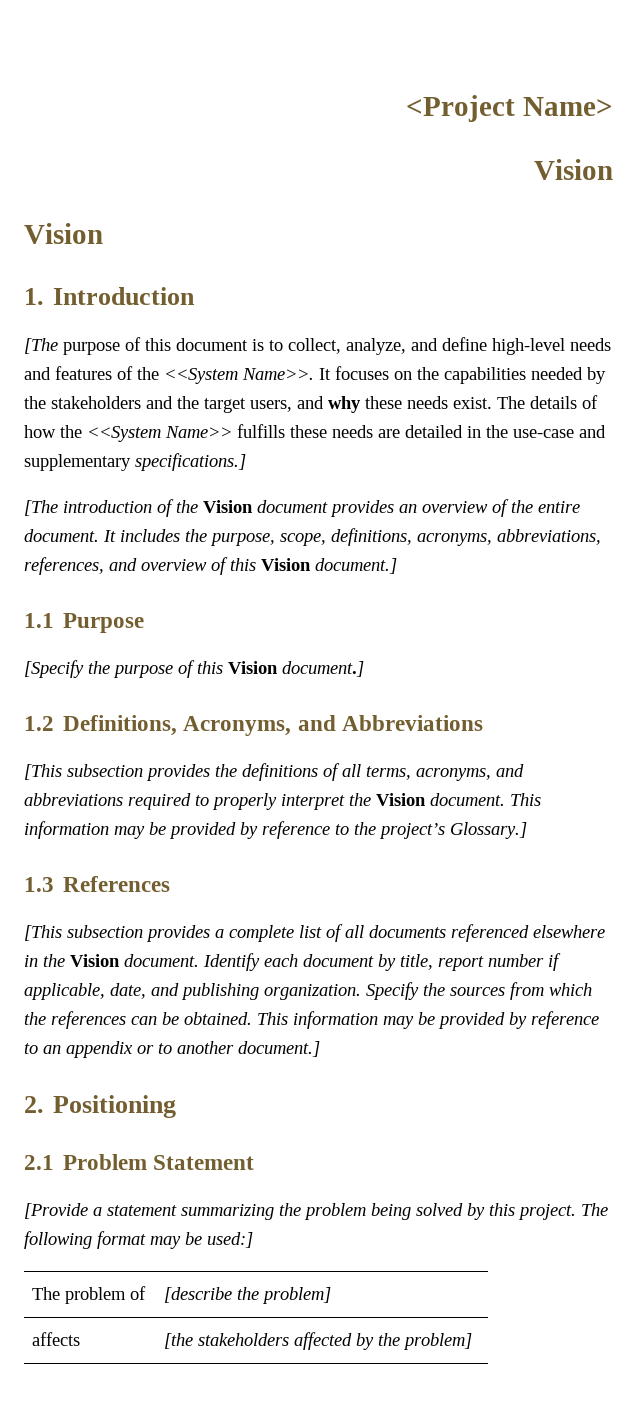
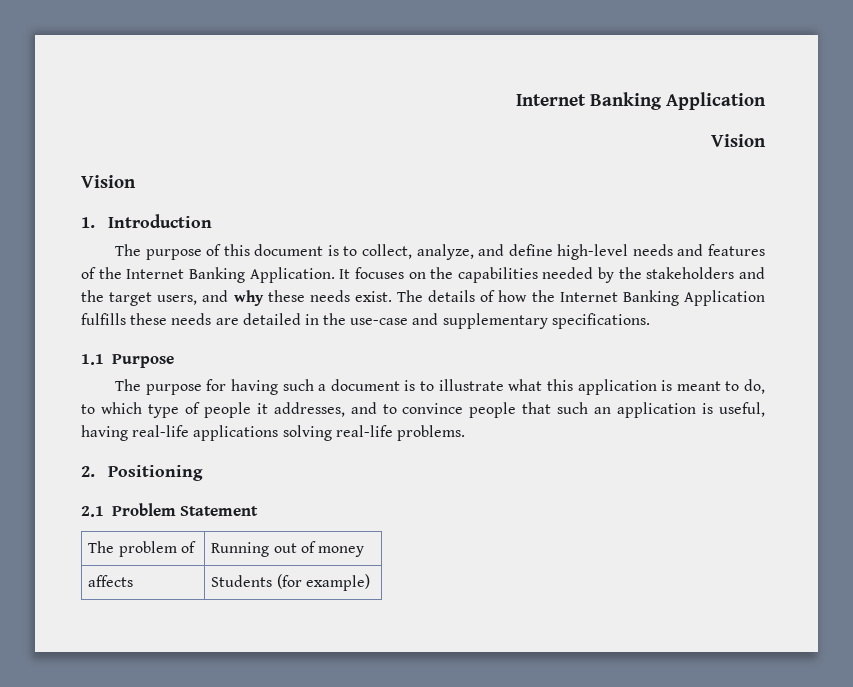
[406,95,613,122] <Project Name> -> [515,92,766,110] Internet Banking Application
[24,338,58,354] [The -> [115,244,142,256] The
[164,368,314,384] <<System Name>>. -> [126,267,335,283] Internet Banking Application.
[87,426,232,442] <<System Name>> -> [559,290,765,306] Internet Banking Application
[135,453,246,471] [24,499,580,517] [24,528,601,546] [24,557,397,575] [24,613,145,633] [24,660,364,678] [24,715,483,736] [24,763,524,781] [24,793,541,810] [24,821,527,839] [24,876,171,892] [24,924,605,942] [24,953,561,971] [24,982,592,1000] [24,1011,599,1029] [24,1041,320,1058] specifications.] // [The introduction of the Vision document provides an overview of the entire document. It includes the purpose, scope, definitions, acronyms, abbreviations, references, and overview of this Vision document.] // 1.1 Purpose // [Specify the purpose of this Vision document.] // 1.2 Definitions, Acronyms, and Abbreviations // [This subsection provides the definitions of all terms, acronyms, and abbreviations required to properly interpret the Vision document. This information may be provided by reference to the project’s Glossary.] // 1.3 References // [This subsection provides a complete list of all documents referenced elsewhere in the Vision document. Identify each document by title, report number if applicable, date, and publishing organization. Specify the sources from which the references can be obtained. This information may be provided by reference to an appendix or to another document.] -> [551,313,650,329] [81,354,174,368] [115,379,765,395] [81,402,765,418] [81,425,465,441] specifications. // 1.1 Purpose // The purpose for having such a document is to illustrate what this application is meant to do, to which type of people it addresses, and to convince people that such an application is useful, having real-life applications solving real-life problems.
[24,1203,608,1220] [24,1231,253,1249] [31,1286,146,1304] [163,1287,331,1304] [31,1332,80,1346] [163,1332,472,1350] // [Provide a statement summarizing the problem being solved by this project. The following format may be used:] // The problem of | [describe the problem] // affects | [the stakeholders affected by the problem] -> [88,541,196,557] [211,541,365,557] [88,575,134,587] [211,574,370,591] // The problem of | Running out of money // affects | Students (for example)

